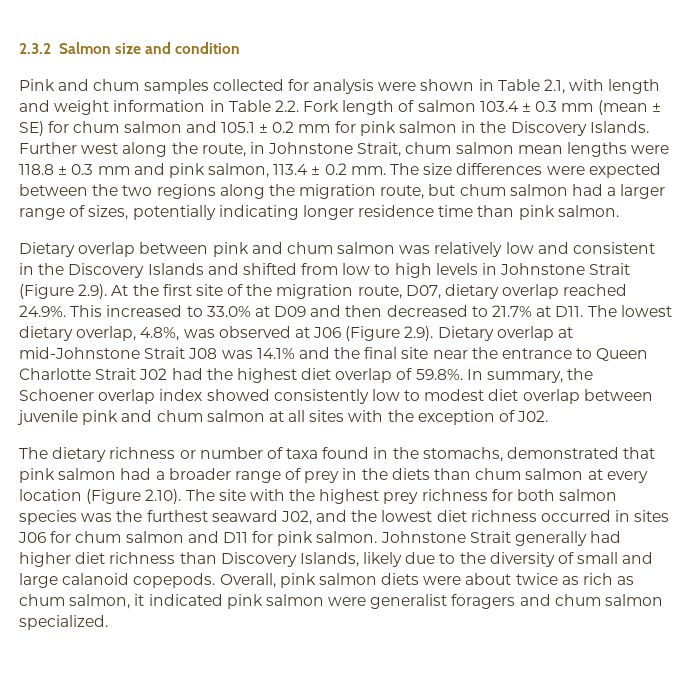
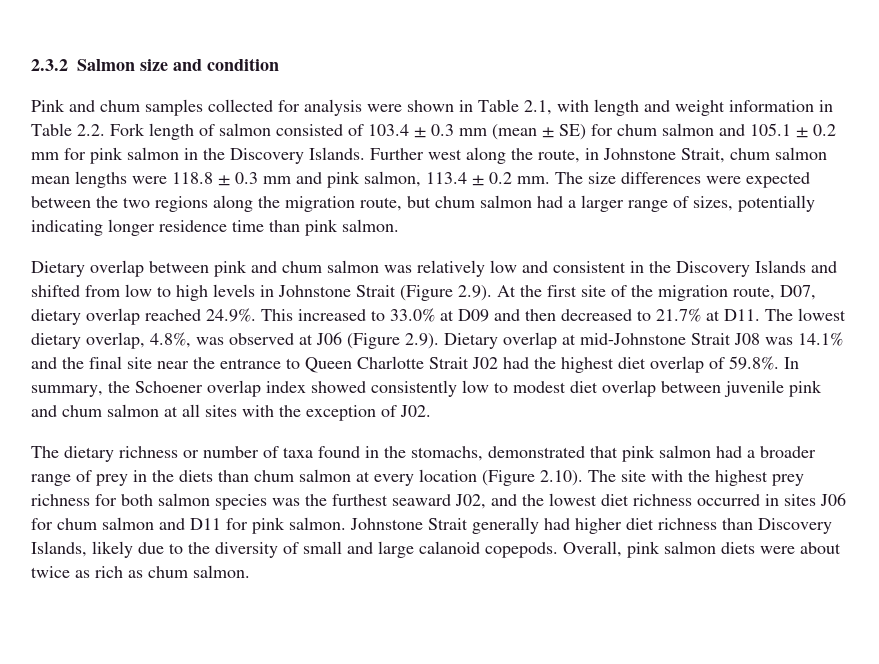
(476, 106) none -> [276,124,364,136] consisted of
[69,594,664,609] [19,615,108,630] salmon, it indicated pink salmon were generalist foragers and chum salmon specialized. -> [193,565,250,578] salmon.

